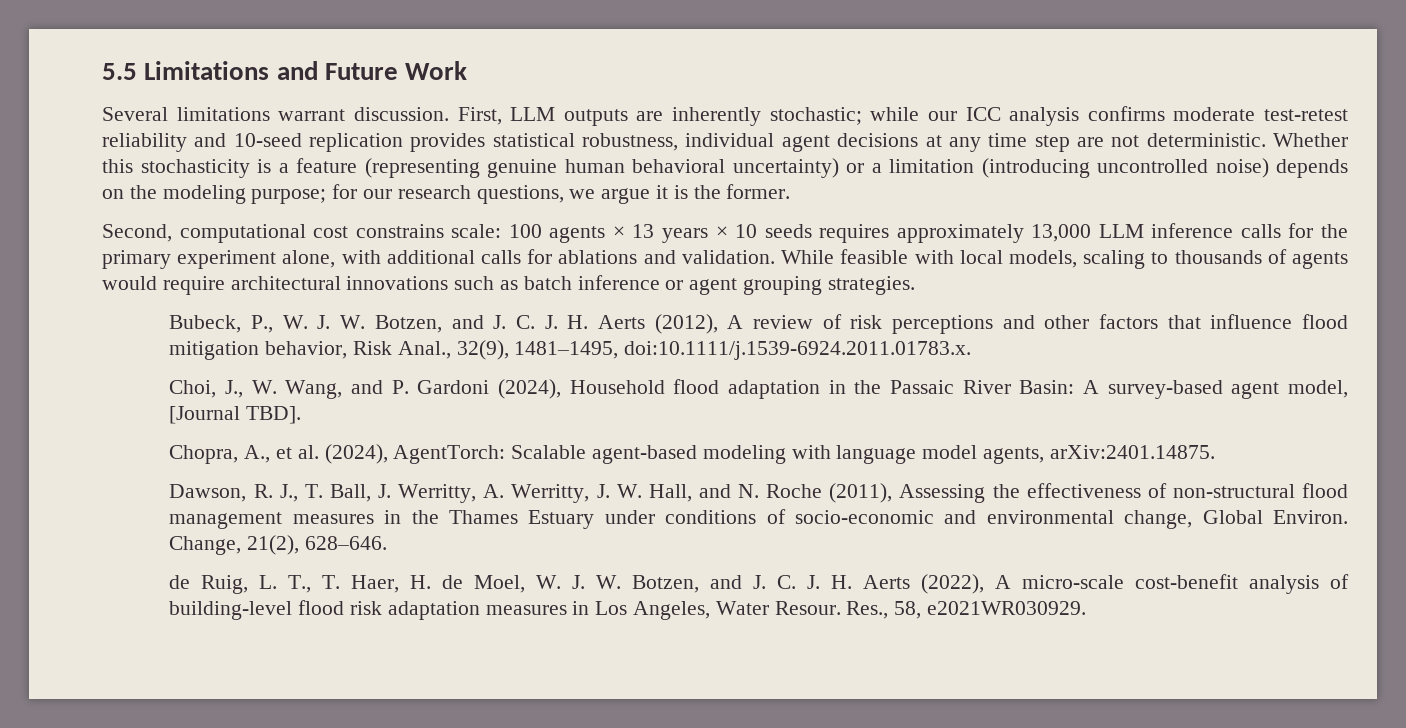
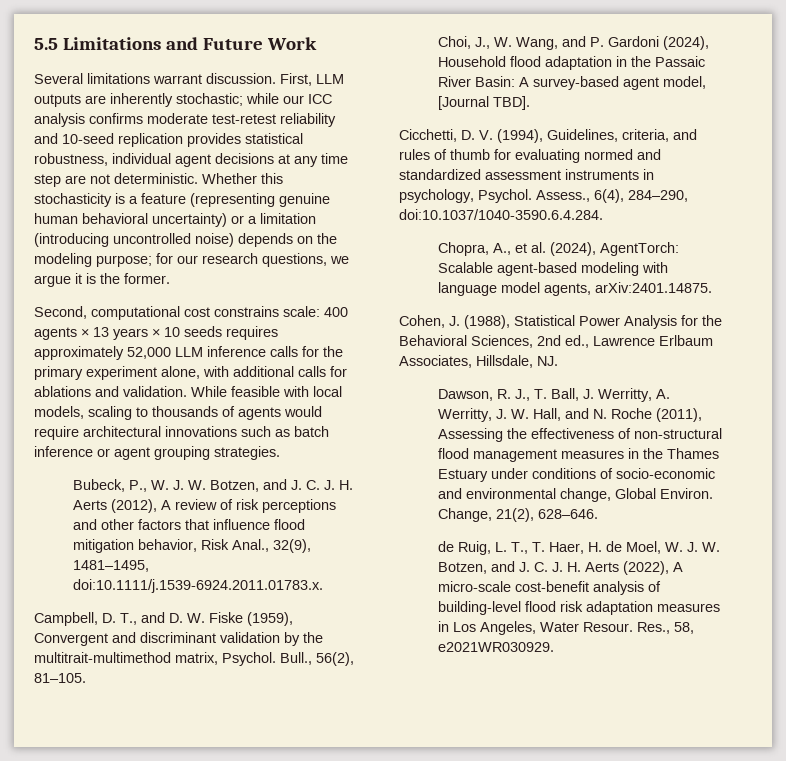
[508,224,542,238] 100 -> [324,307,348,317] 400
[1031,224,1092,242] 13,000 -> [127,347,171,359] 52,000
(972, 350) none -> [34,612,293,626] [34,632,323,646] [34,652,354,666] [34,673,86,683] // Campbell, D. T., and D. W. Fiske (1959), Convergent and discriminant validation by the multitrait-multimethod matrix, Psychol. Bull., 56(2), 81–105.
(302, 415) none -> [399,129,697,143] [399,149,661,163] [399,169,654,180] [399,189,688,203] [399,209,603,220] // Cicchetti, D. V. (1994), Guidelines, criteria, and rules of thumb for evaluating normed and standardized assessment instruments in psychology, Psychol. Assess., 6(4), 284–290, doi:10.1037/1040-3590.6.4.284.
(1215, 452) none -> [399,315,722,329] [399,335,713,348] [399,355,558,368] // Cohen, J. (1988), Statistical Power Analysis for the Behavioral Sciences, 2nd ed., Lawrence Erlbaum Associates, Hillsdale, NJ.

